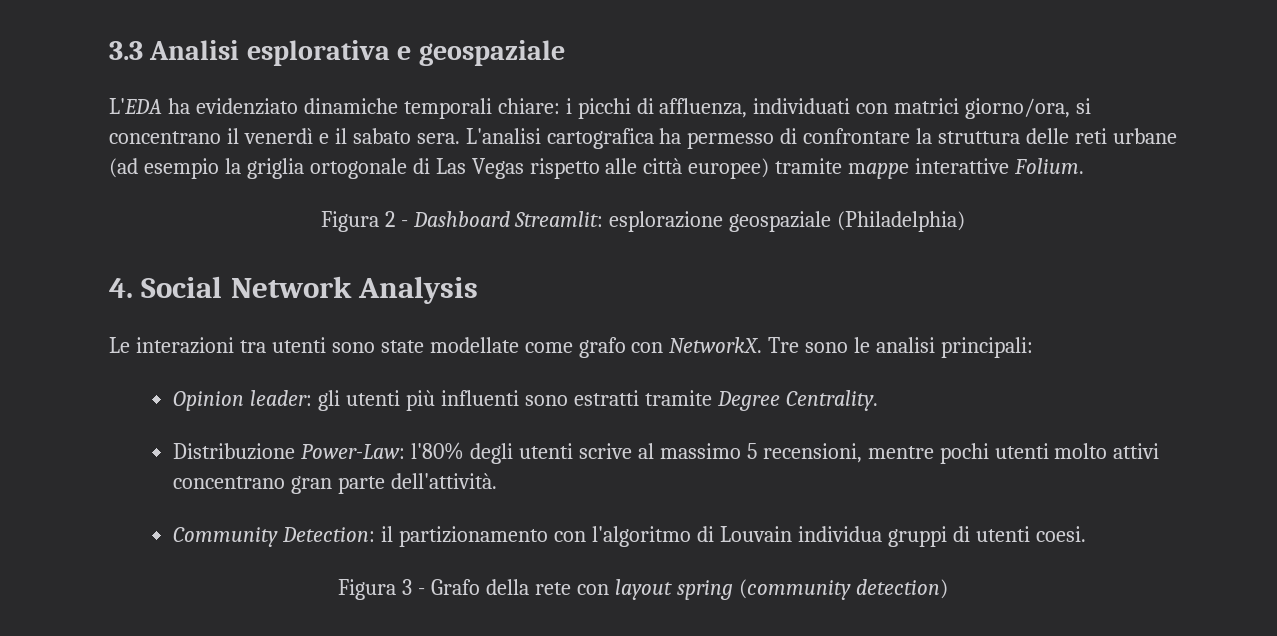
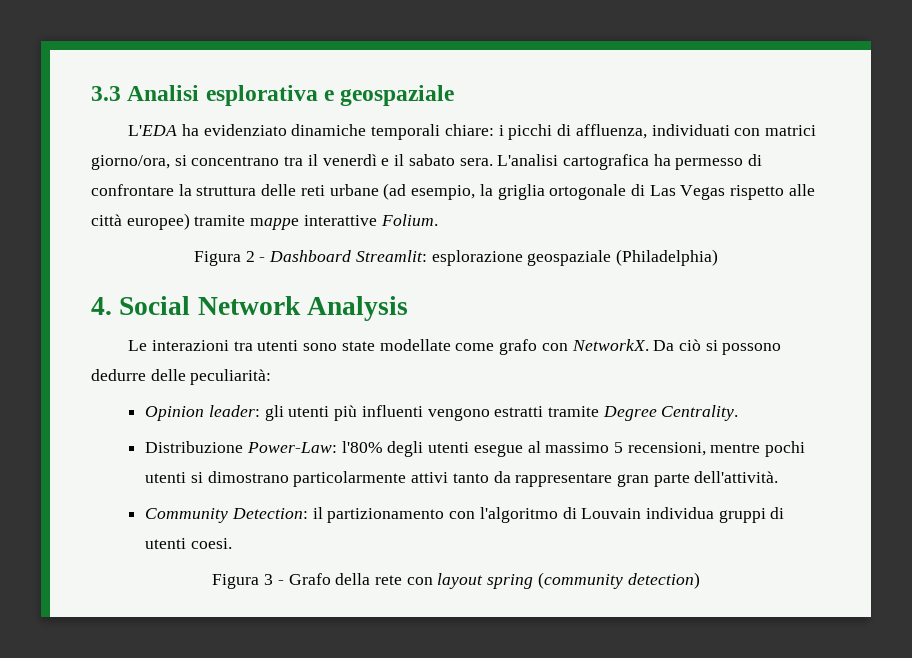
(221, 137) none -> [284,156,304,166] tra
[143,158,219,179] esempio -> [411,185,476,200] esempio,
[768,337,1034,358] Tre sono le analisi principali: -> [653,339,782,355] [91,369,272,385] Da ciò si possono dedurre delle peculiarità:
[524,395,568,406] sono -> [427,408,490,421] vengono
[578,443,632,459] scrive -> [473,444,523,457] esegue
[1054,443,1160,459] [173,476,286,489] molto attivi concentrano -> [190,471,613,487] si dimostrano particolarmente attivi tanto da rappresentare

